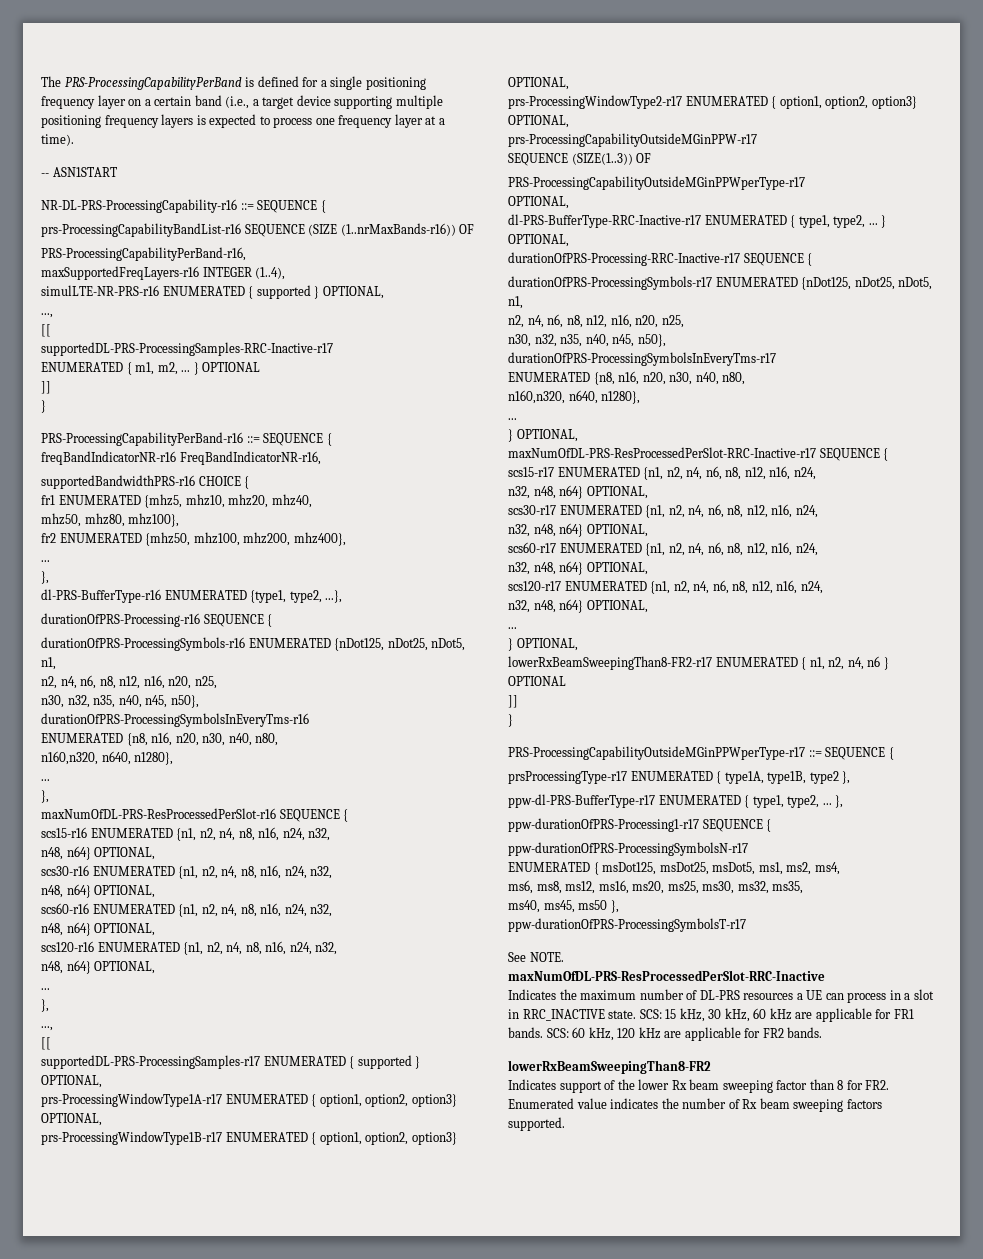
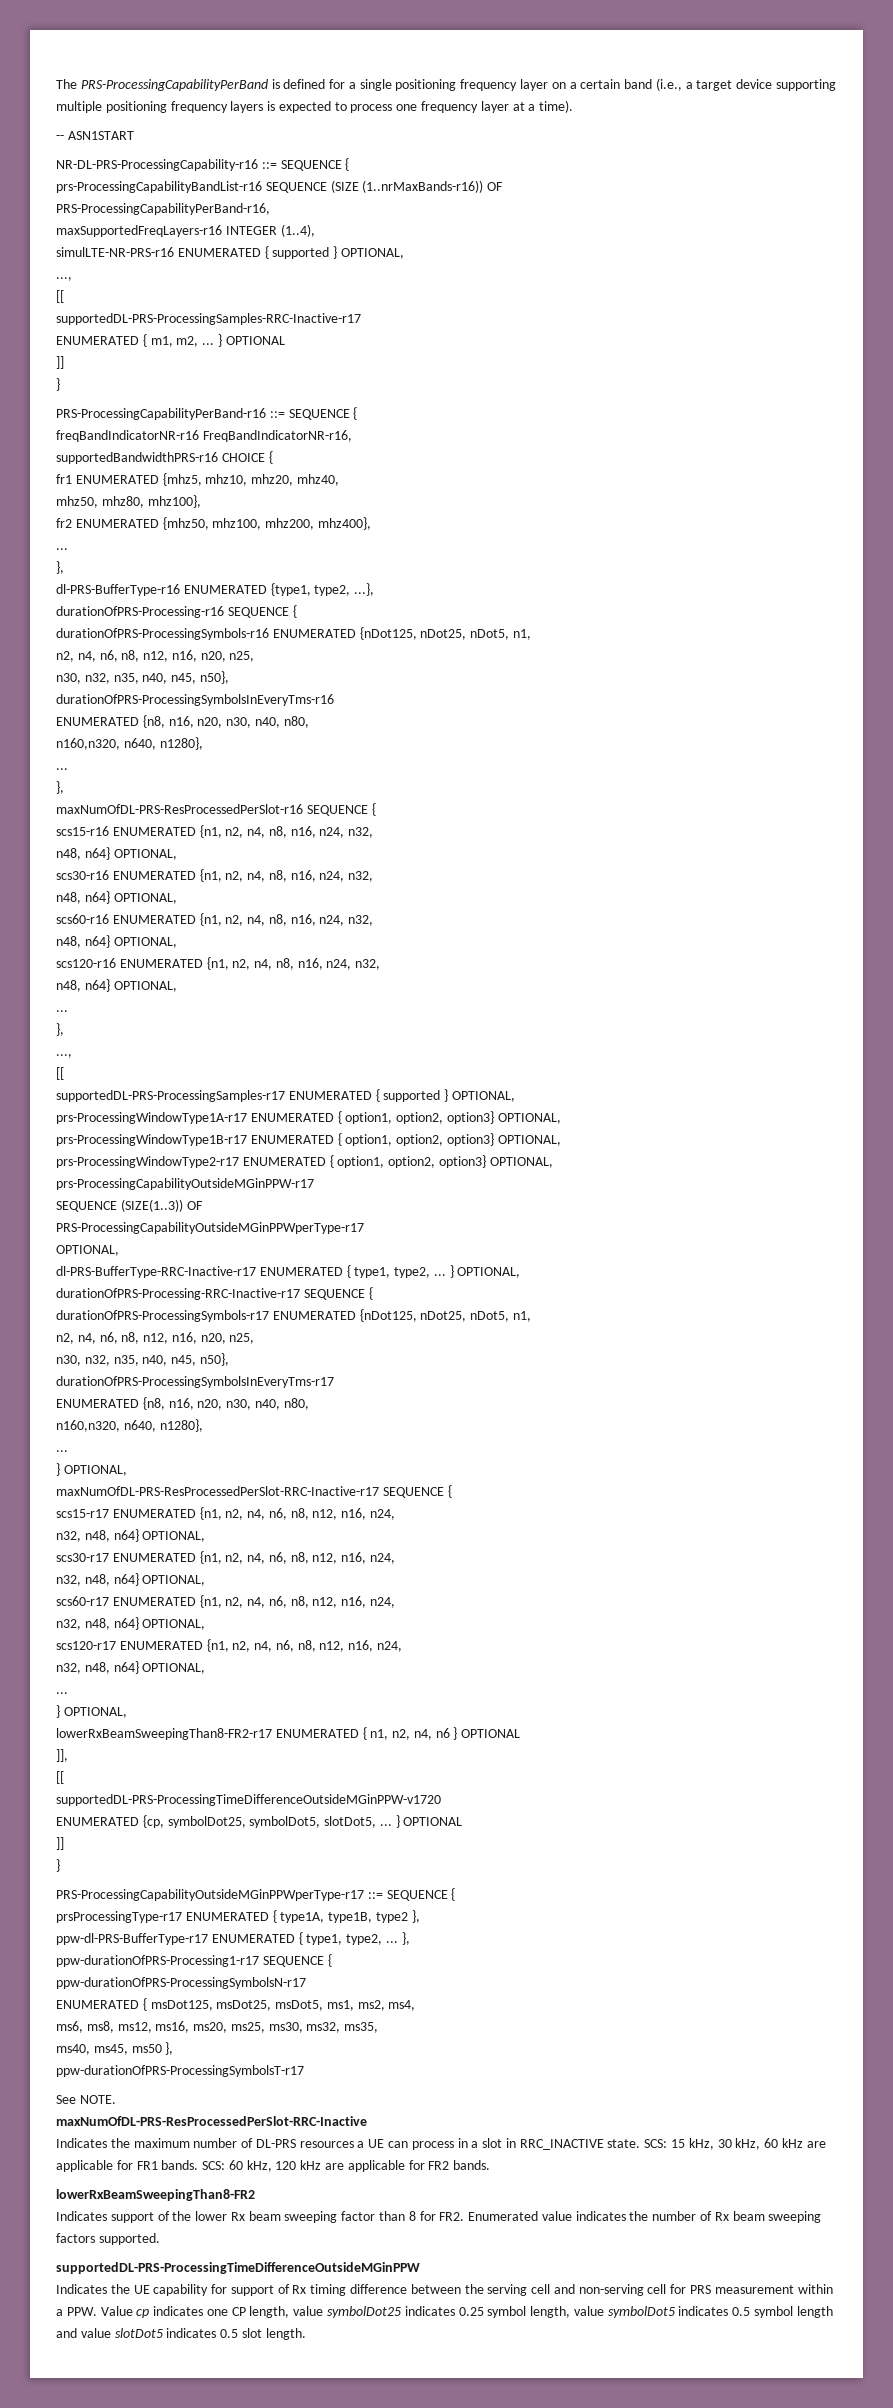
(566, 681) none -> [56,1749,68,1762] [56,1771,64,1784] [56,1794,441,1806] [56,1815,463,1828] // ]], // [[ // supportedDL-PRS-ProcessingTimeDifferenceOutsideMGinPPW-v1720 // ENUMERATED {cp, symbolDot25, symbolDot5, slotDot5, ... } OPTIONAL
(565, 1124) none -> [56,2262,420,2274] [56,2284,833,2296] [56,2306,833,2318] [56,2328,306,2340] // supportedDL-PRS-ProcessingTimeDifferenceOutsideMGinPPW // Indicates the UE capability for support of Rx timing difference between the serving cell and non-serving cell for PRS measurement within a PPW. Value cp indicates one CP length, value symbolDot25 indicates 0.25 symbol length, value symbolDot5 indicates 0.5 symbol length and value slotDot5 indicates 0.5 slot length.

